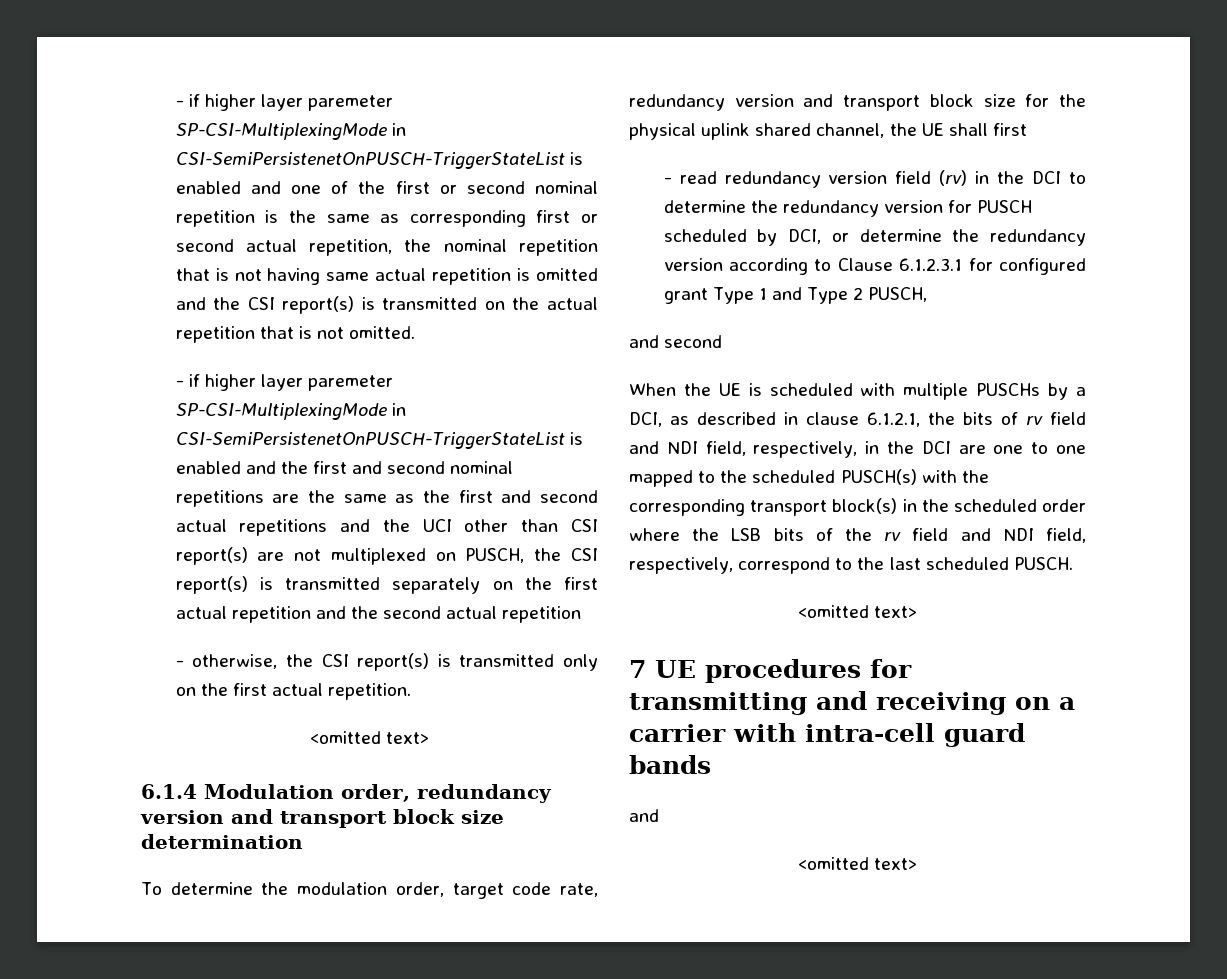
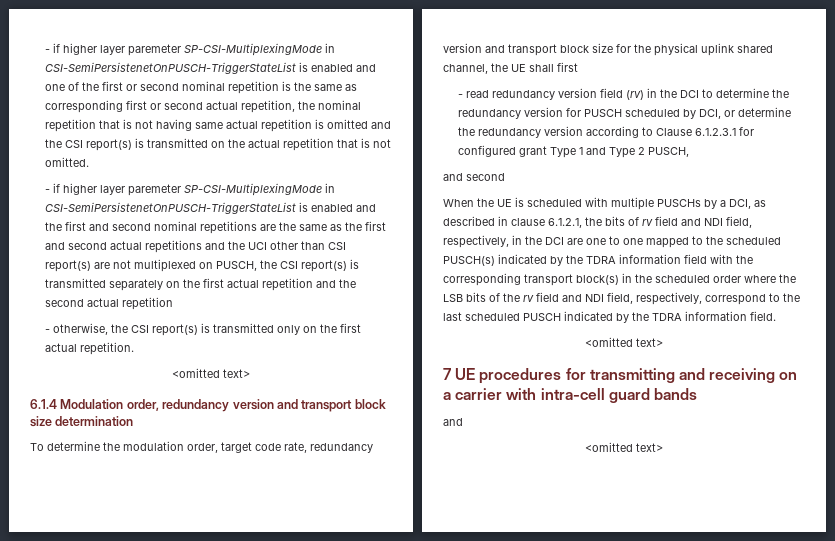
(917, 477) none -> [498,254,707,266] indicated by the TDRA information field
[1013,557,1073,570] PUSCH. -> [523,311,776,323] PUSCH indicated by the TDRA information field.

